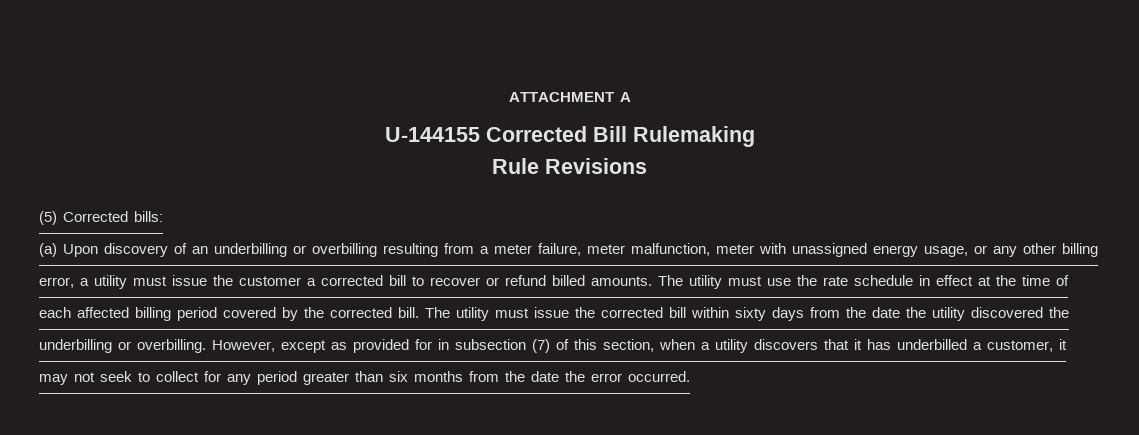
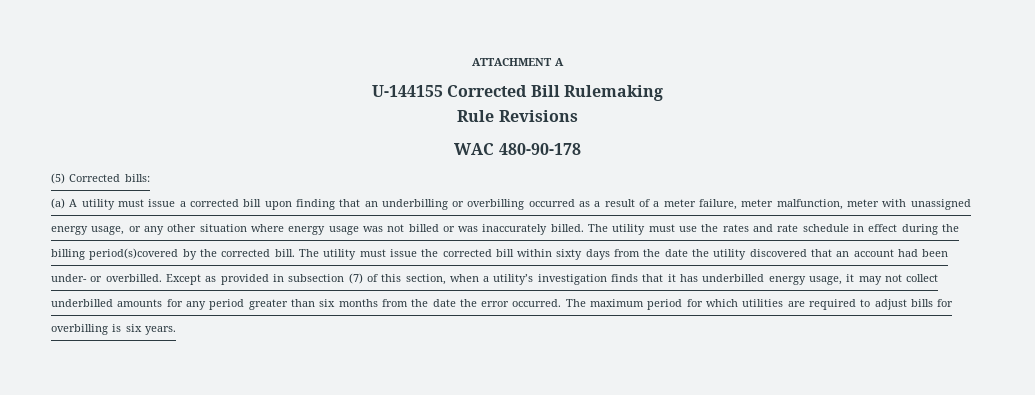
(647, 166) none -> [454,143,581,155] // WAC 480-90-178
[63,243,474,257] Upon discovery of an underbilling or overbilling resulting from -> [69,199,651,210] A utility must issue a corrected bill upon finding that an underbilling or overbilling occurred as a result of
[1062,243,1098,257] [39,275,652,289] billing error, a utility must issue the customer a corrected bill to recover or refund billed amounts. -> [199,224,584,235] situation where energy usage was not billed or was inaccurately billed.
(817, 280) none -> [722,224,774,232] rates and
[978,275,1069,286] [39,307,276,321] at the time of each affected billing period covered -> [901,224,959,235] [51,248,179,260] during the billing period(s)covered
[1049,307,1069,318] [39,339,326,353] the underbilling or overbilling. However, except -> [811,249,949,257] [51,274,201,285] that an account had been under- or overbilled. Except
[415,339,432,350] for -> (269, 279) none
[715,339,818,353] utility discovers -> [493,274,639,285] utility’s investigation finds
[973,340,1053,352] a customer, -> [768,276,843,285] energy usage,
[100,371,199,382] seek to collect -> [906,274,939,282] [51,299,163,307] collect underbilled amounts
(690, 376) none -> [565,299,954,310] [51,324,176,335] The maximum period for which utilities are required to adjust bills for overbilling is six years.

